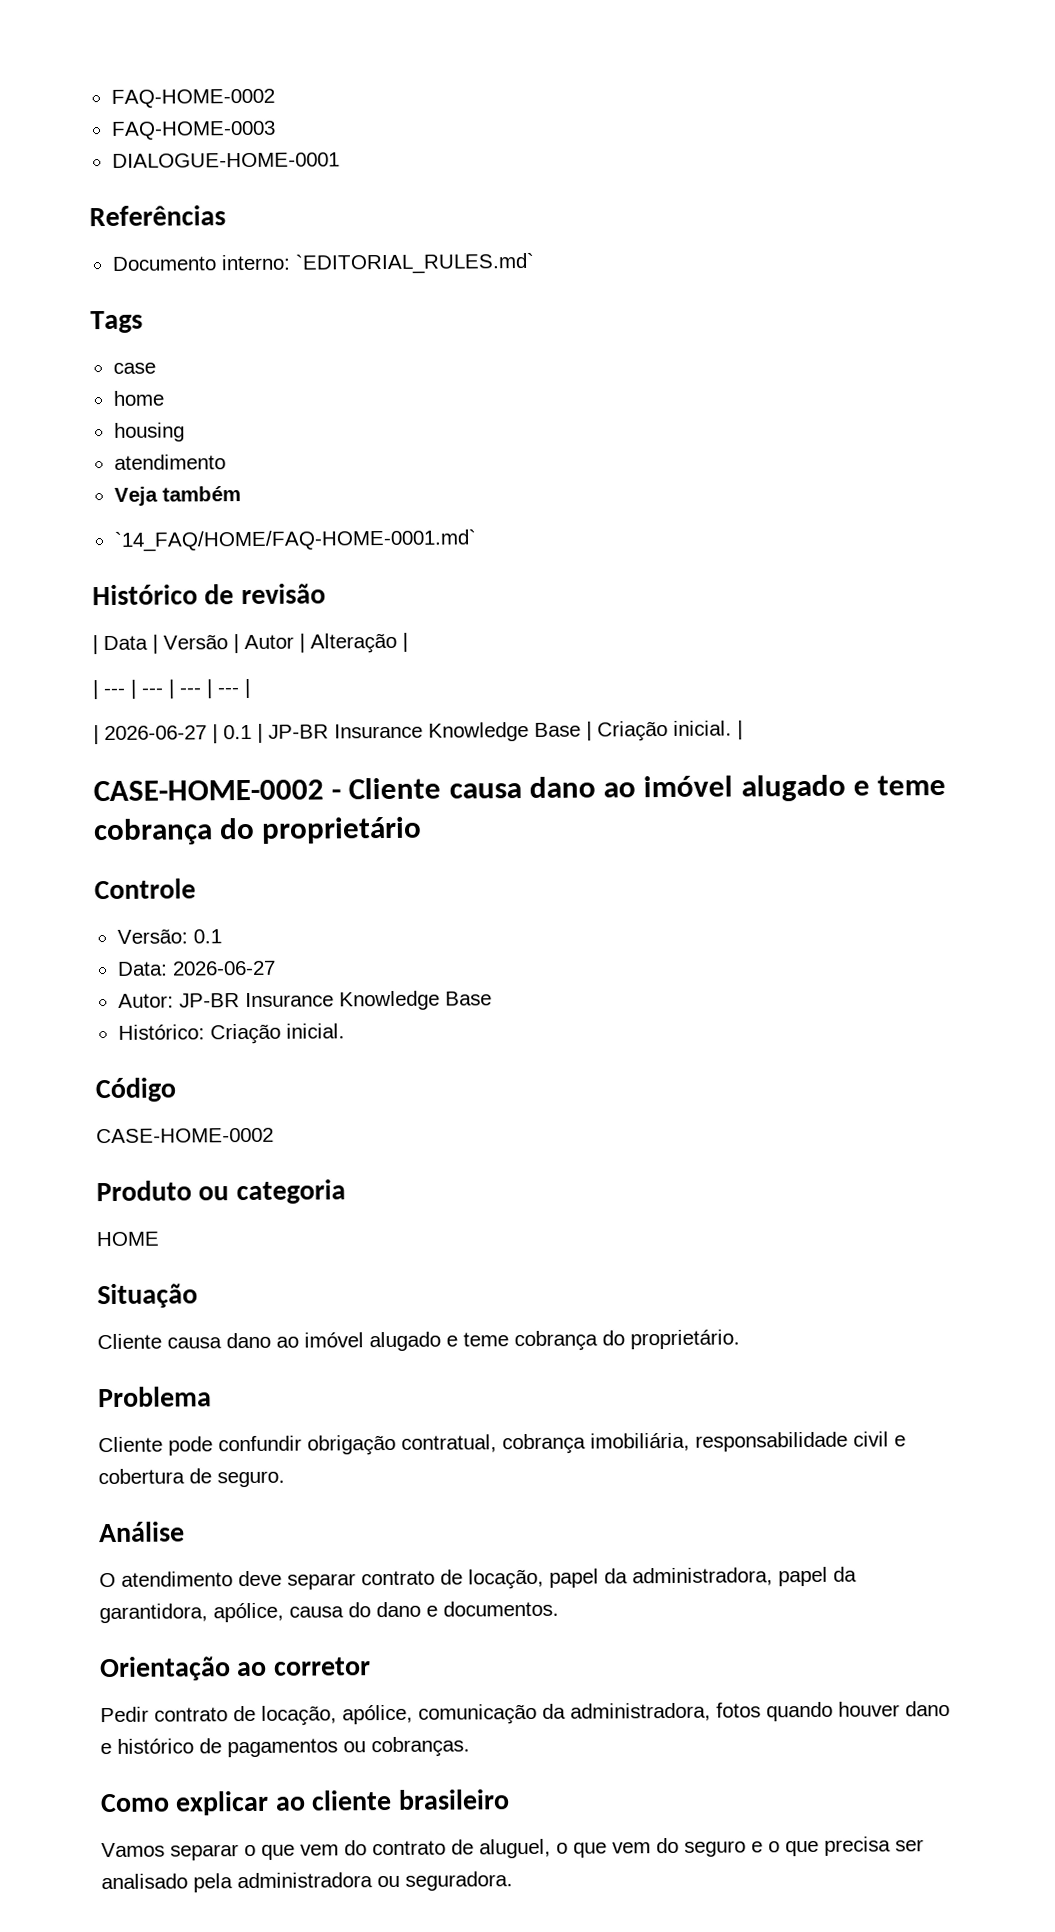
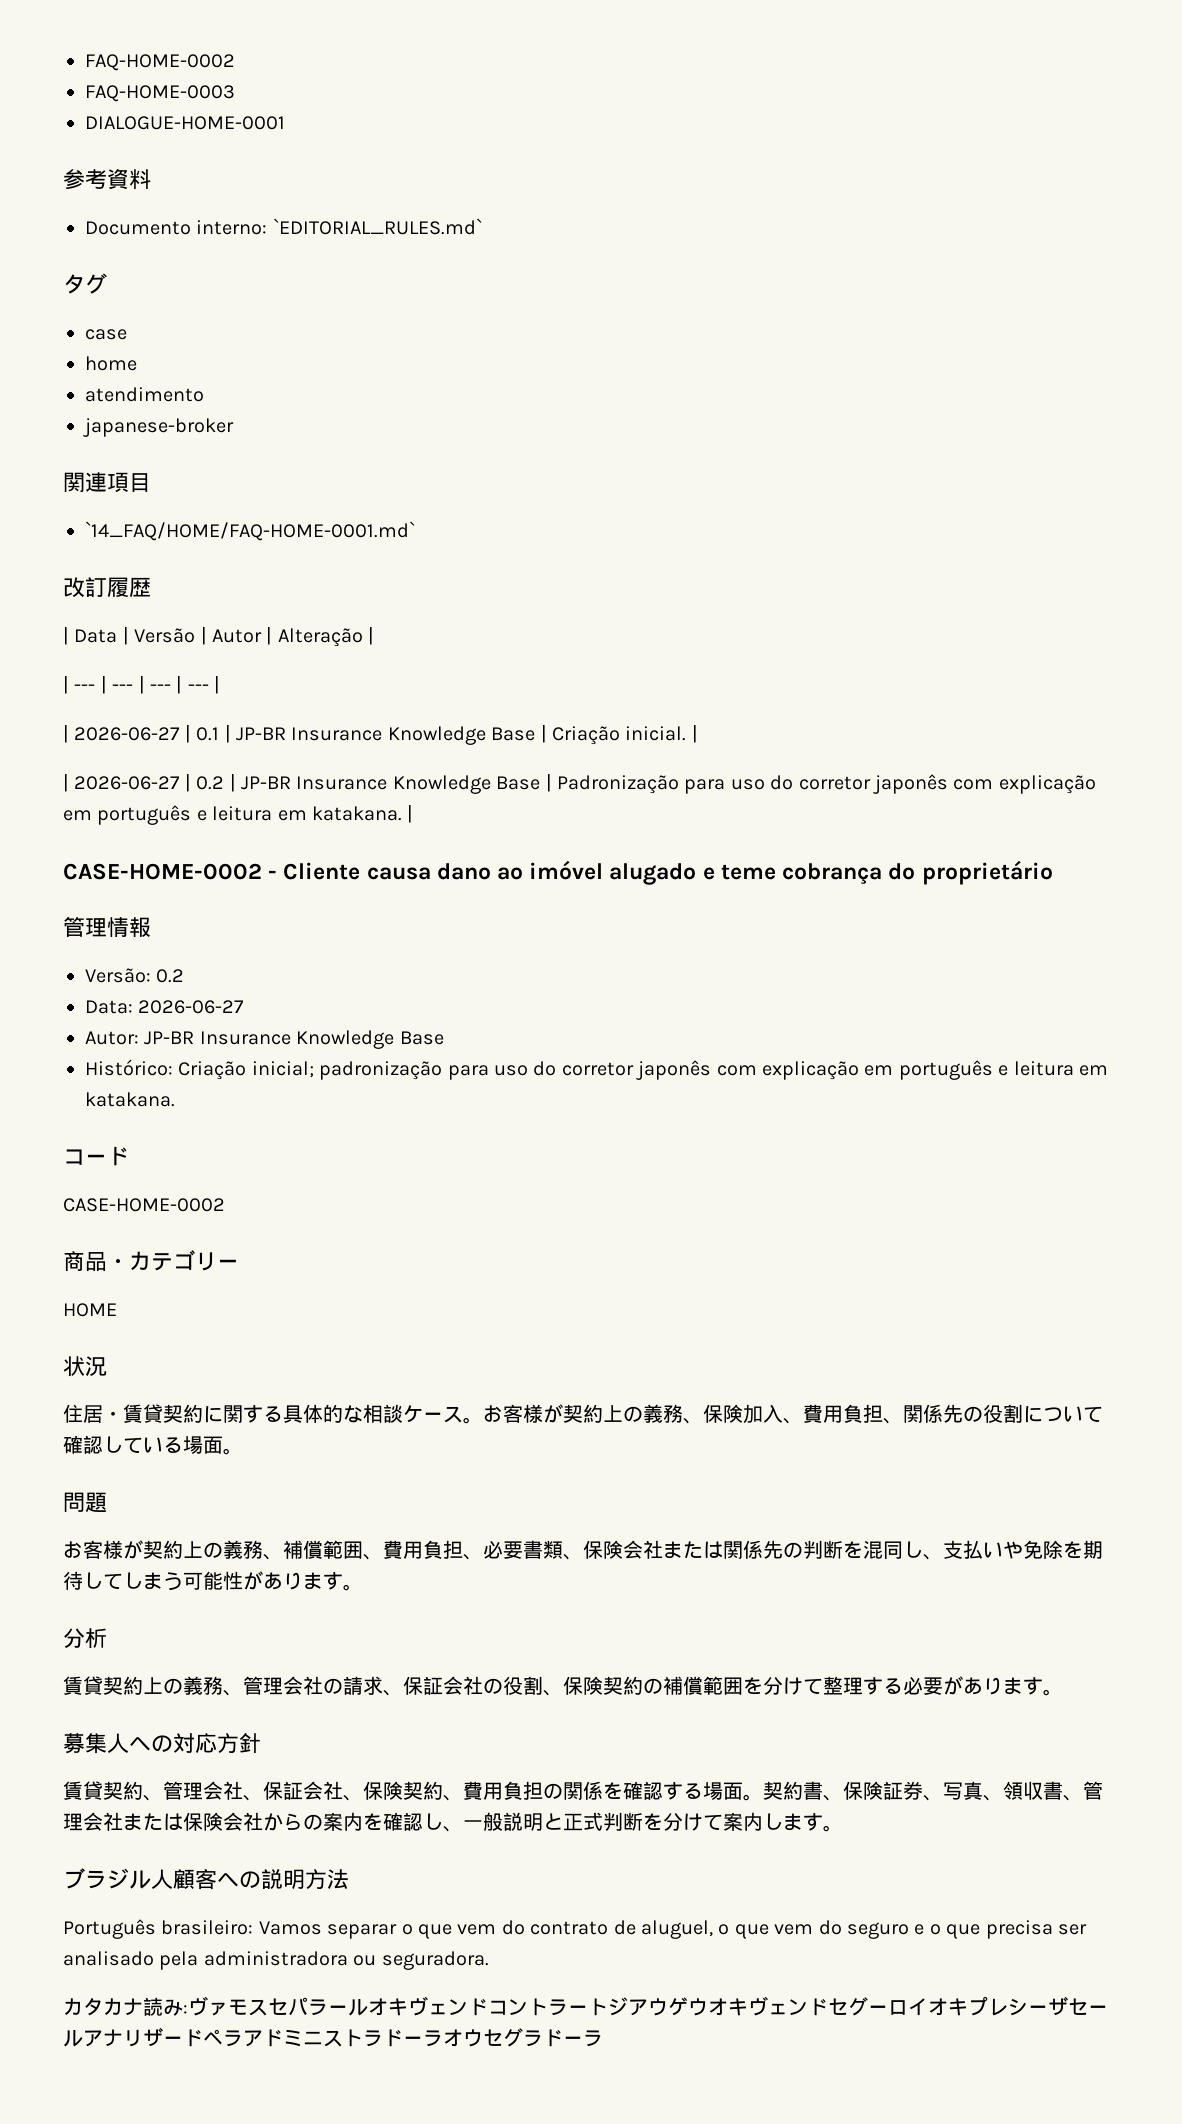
[89,205,226,227] Referências -> [63,169,151,190] 参考資料
[90,310,143,334] Tags -> [63,273,107,294] タグ
[113,422,185,442] // housing -> (137, 363) none
[113,486,241,506] [113,529,477,552] [92,583,326,606] Veja também // `14_FAQ/HOME/FAQ-HOME-0001.md` // Histórico de revisão -> [83,418,234,437] [63,472,151,493] [85,521,415,541] [63,577,151,598] japanese-broker // 関連項目 // `14_FAQ/HOME/FAQ-HOME-0001.md` // 改訂履歴
(743, 730) none -> [63,774,1096,794] [63,805,414,825] // | 2026-06-27 | 0.2 | JP-BR Insurance Knowledge Base | Padronização para uso do corretor japonês com explicação em português e leitura em katakana. |
[94,878,196,900] Controle -> [63,917,151,937] 管理情報
[192,929,222,944] 0.1 -> [156,969,185,983] 0.2
[285,1023,345,1039] [95,1077,176,1103] [96,1127,274,1144] [96,1179,346,1205] [96,1231,159,1247] [97,1283,198,1309] [97,1329,740,1352] [98,1386,212,1408] [98,1431,906,1456] [98,1468,285,1488] [98,1521,185,1543] [99,1566,857,1590] [99,1600,559,1624] [99,1656,371,1682] [100,1701,950,1726] [100,1736,470,1758] [100,1789,510,1816] inicial. // Código // CASE-HOME-0002 // Produto ou categoria // HOME // Situação // Cliente causa dano ao imóvel alugado e teme cobrança do proprietário. // Problema // Cliente pode confundir obrigação contratual, cobrança imobiliária, responsabilidade civil e cobertura de seguro. // Análise // O atendimento deve separar contrato de locação, papel da administradora, papel da garantidora, apólice, causa do dano e documentos. // Orientação ao corretor // Pedir contrato de locação, apólice, comunicação da administradora, fotos quando houver dano e histórico de pagamentos ou cobranças. // Como explicar ao cliente brasileiro // -> [251,1060,1108,1080] [85,1092,175,1107] [63,1146,129,1166] [63,1198,225,1212] [63,1250,239,1271] [63,1303,117,1317] [63,1356,107,1377] [63,1404,1103,1424] [63,1435,243,1455] [63,1492,107,1513] [63,1540,1103,1560] [63,1571,363,1591] [63,1628,107,1648] [63,1676,1063,1696] [63,1733,261,1754] [63,1781,1103,1801] [63,1812,843,1832] [63,1868,349,1890] [63,1919,254,1939] inicial; padronização para uso do corretor japonês com explicação em português e leitura em katakana. // コード // CASE-HOME-0002 // 商品・カテゴリー // HOME // 状況 // 住居・賃貸契約に関する具体的な相談ケース。お客様が契約上の義務、保険加入、費用負担、関係先の役割について確認している場面。 // 問題 // お客様が契約上の義務、補償範囲、費用負担、必要書類、保険会社または関係先の判断を混同し、支払いや免除を期待してしまう可能性があります。 // 分析 // 賃貸契約上の義務、管理会社の請求、保証会社の役割、保険契約の補償範囲を分けて整理する必要があります。 // 募集人への対応方針 // 賃貸契約、管理会社、保証会社、保険契約、費用負担の関係を確認する場面。契約書、保険証券、写真、領収書、管理会社または保険会社からの案内を確認し、一般説明と正式判断を分けて案内します。 // ブラジル人顧客への説明方法 // Português brasileiro:
(513, 1881) none -> [63,1996,1108,2016] [63,2027,603,2047] // カタカナ読み:ヴァモスセパラールオキヴェンドコントラートジアウゲウオキヴェンドセグーロイオキプレシーザセールアナリザードペラアドミニストラドーラオウセグラドーラ

